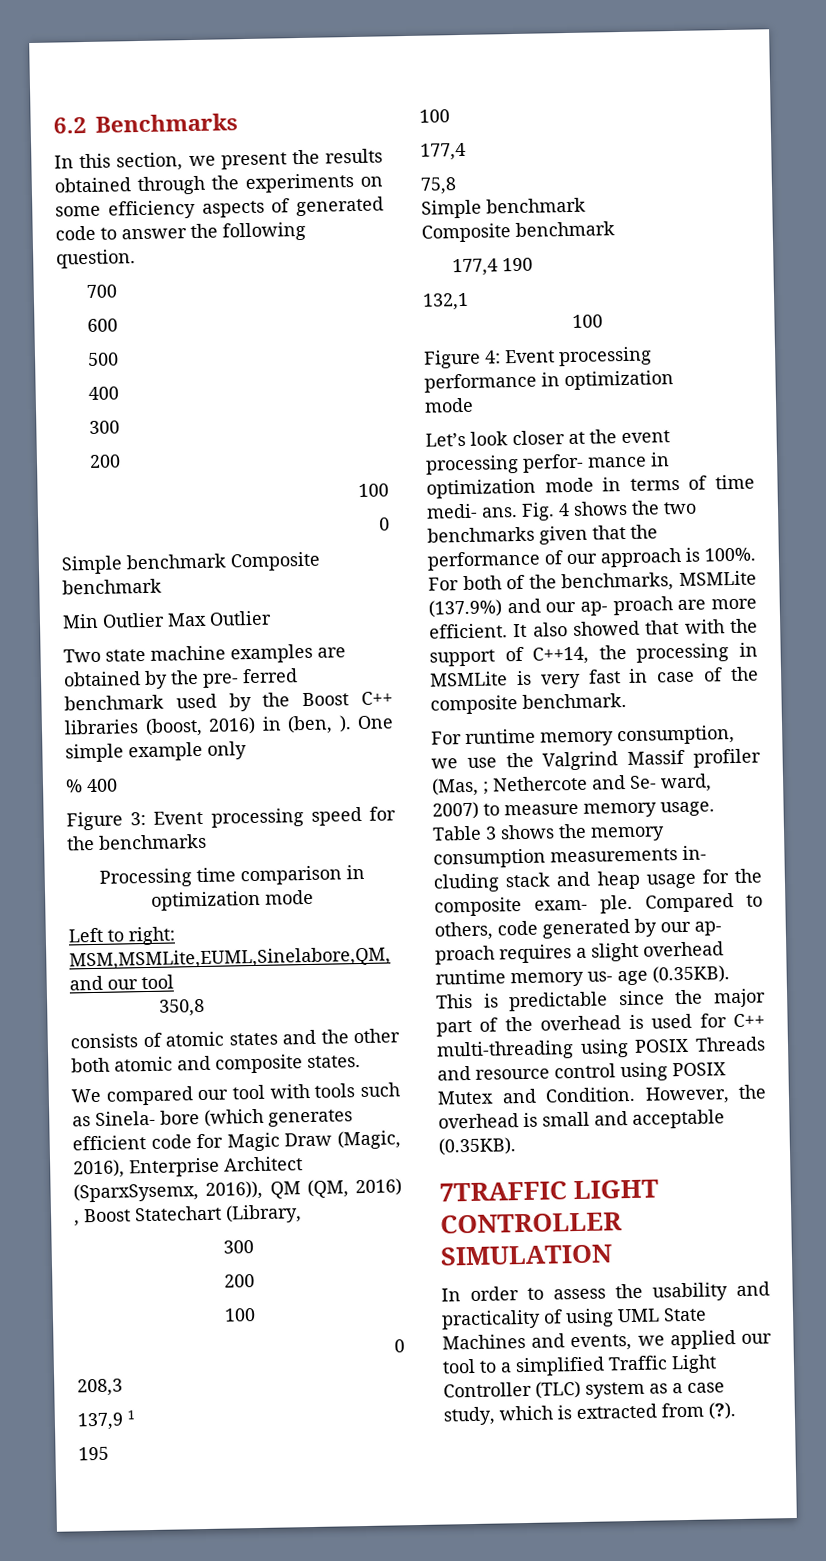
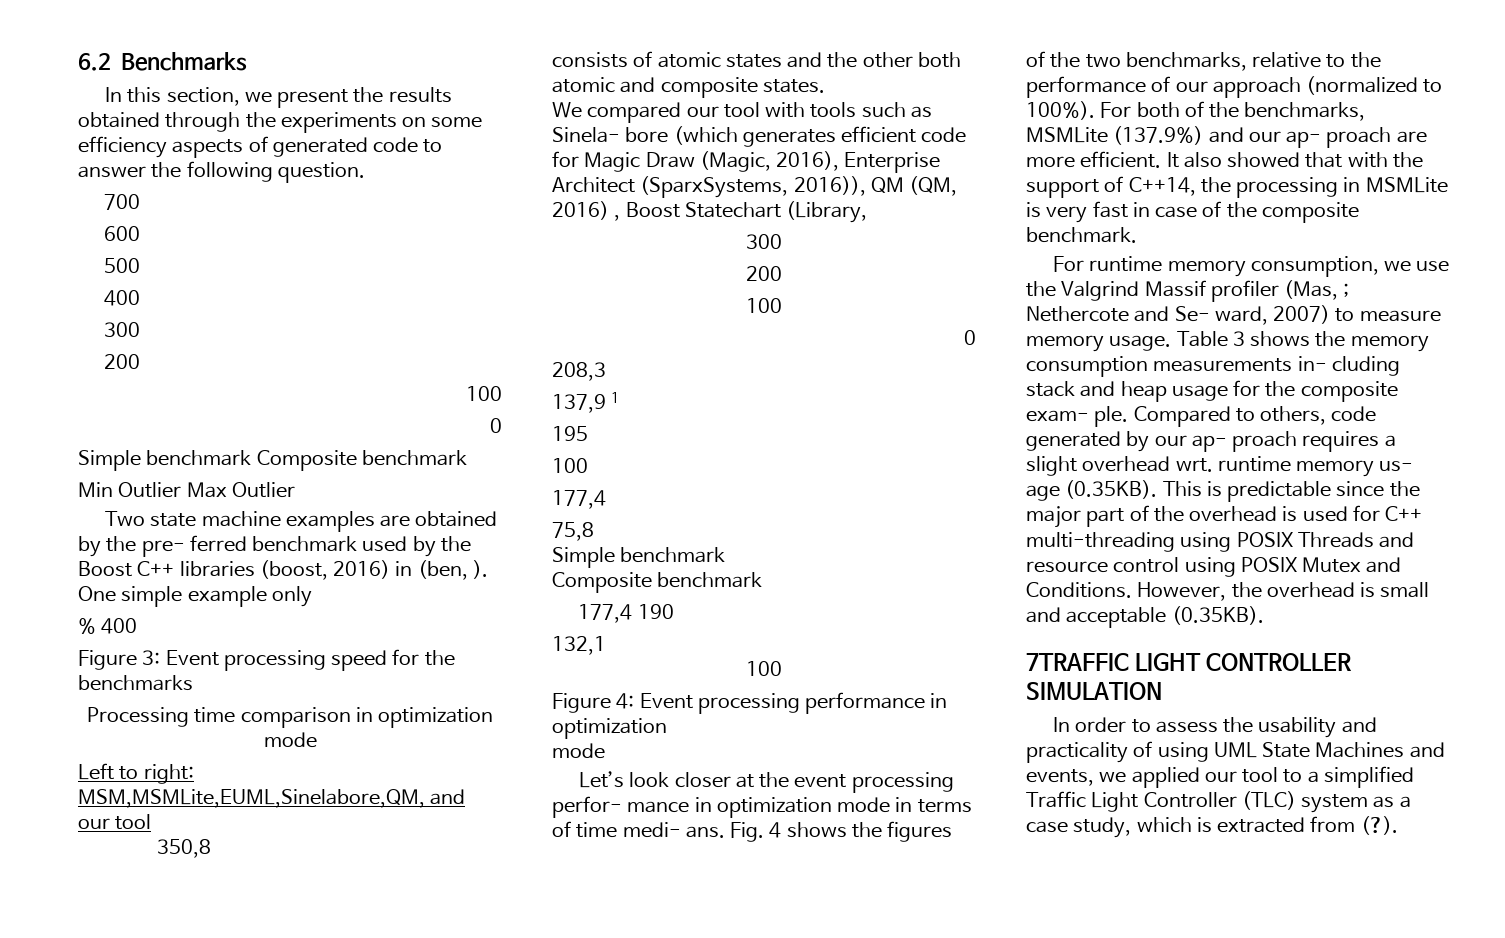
[73,1182,199,1203] (SparxSysemx, -> [640,176,789,198] (SparxSystems,
[663,501,697,515] [427,524,626,545] two benchmarks given that -> [887,821,953,842] [1026,51,1346,71] figures of the two benchmarks, relative to
[685,547,756,562] is 100%. -> [1306,76,1443,95] [1026,101,1095,120] (normalized to 100%).
(724, 949) none -> [1175,458,1213,472] wrt.
[545,1086,636,1103] Condition. -> [1026,582,1132,598] Conditions.

